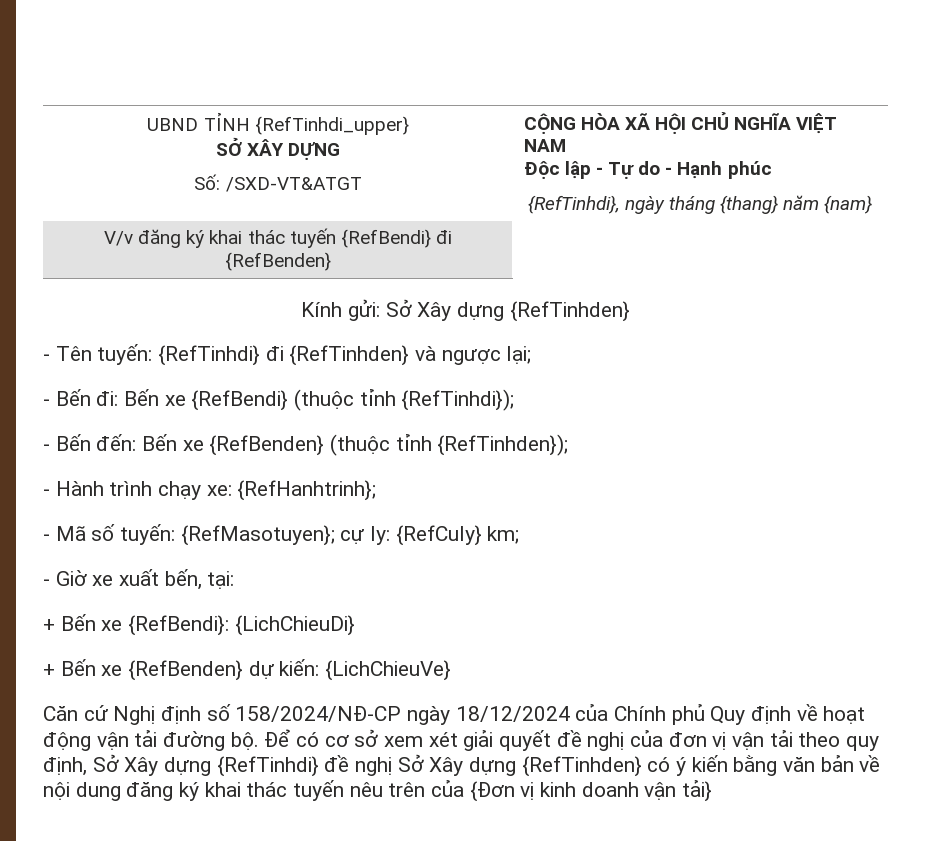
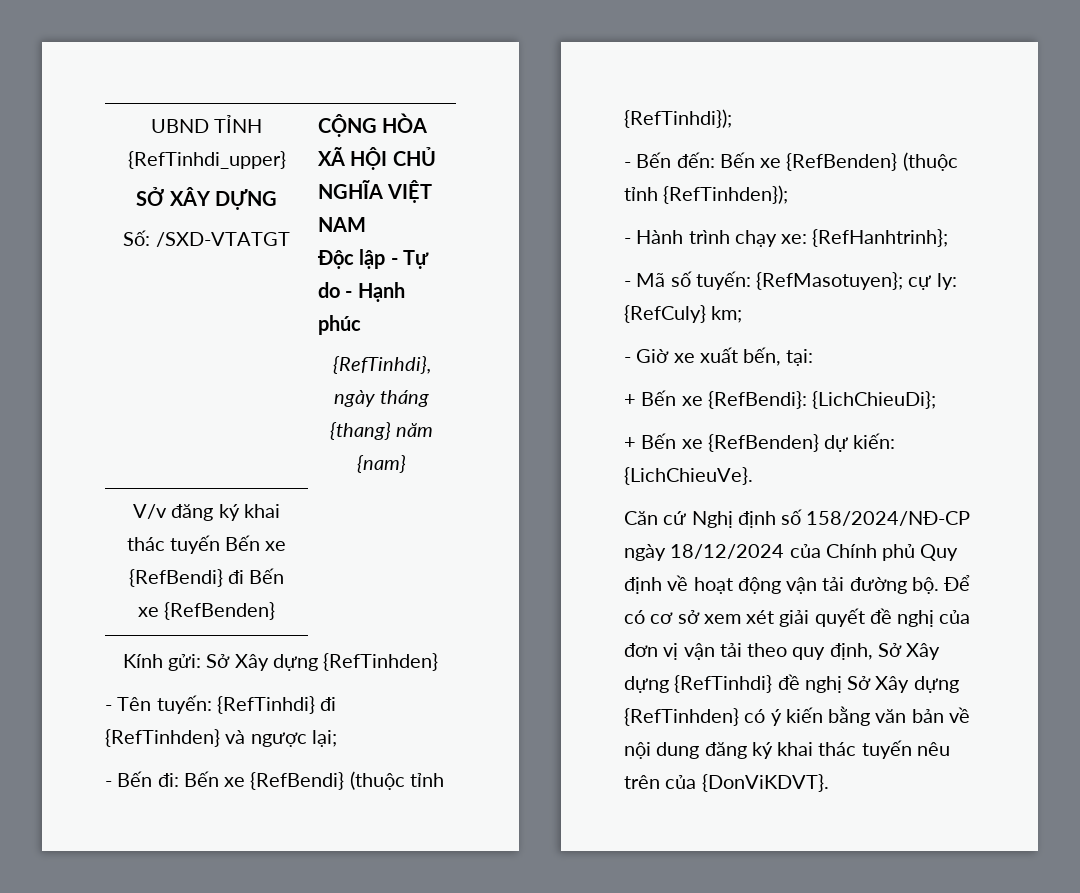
[225,177,362,192] /SXD-VT&ATGT -> [155,232,290,247] /SXD-VTATGT
[340,229,452,248] {RefBendi} đi -> [225,535,287,551] [128,568,285,587] [137,607,159,617] Bến xe {RefBendi} đi Bến xe
[234,615,355,636] {LichChieuDi} -> [812,391,937,409] {LichChieuDi};
[325,660,452,681] {LichChieuVe} -> [624,467,753,485] {LichChieuVe}.
[469,780,713,802] {Đơn vị kinh doanh vận tải} -> [701,774,829,792] {DonViKDVT}.

